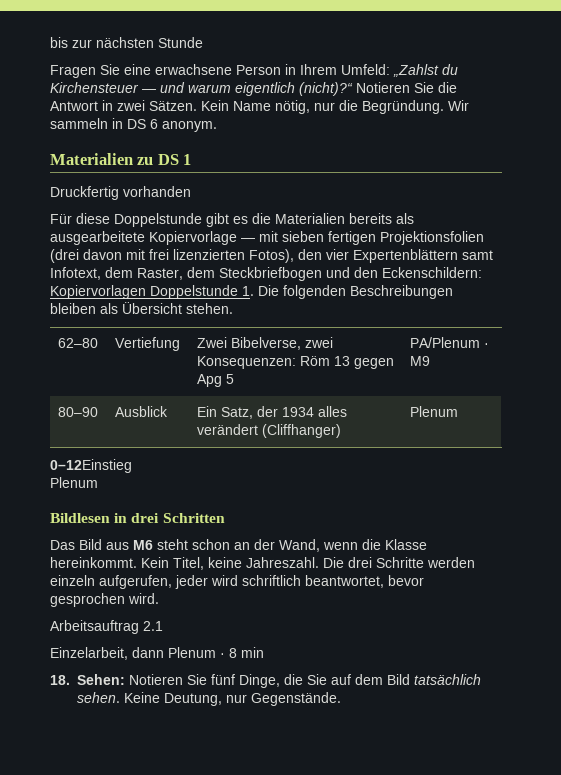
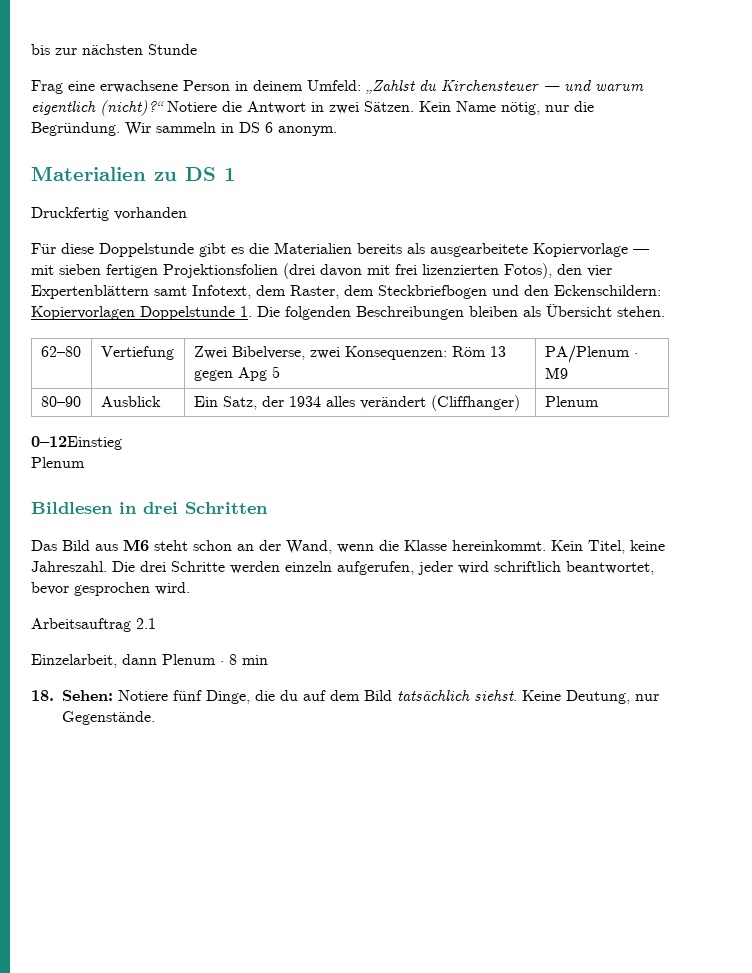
[50,64,120,78] Fragen Sie -> [31,80,63,94] Frag
[300,64,337,75] Ihrem -> [253,80,303,91] deinem
[356,82,434,93] Notieren Sie -> [167,101,217,112] Notiere
[129,674,207,685] Notieren Sie -> [118,690,168,701] Notiere
[307,674,327,685] Sie -> [280,690,298,701] du
[77,692,120,703] sehen. -> [474,690,517,701] siehst.

